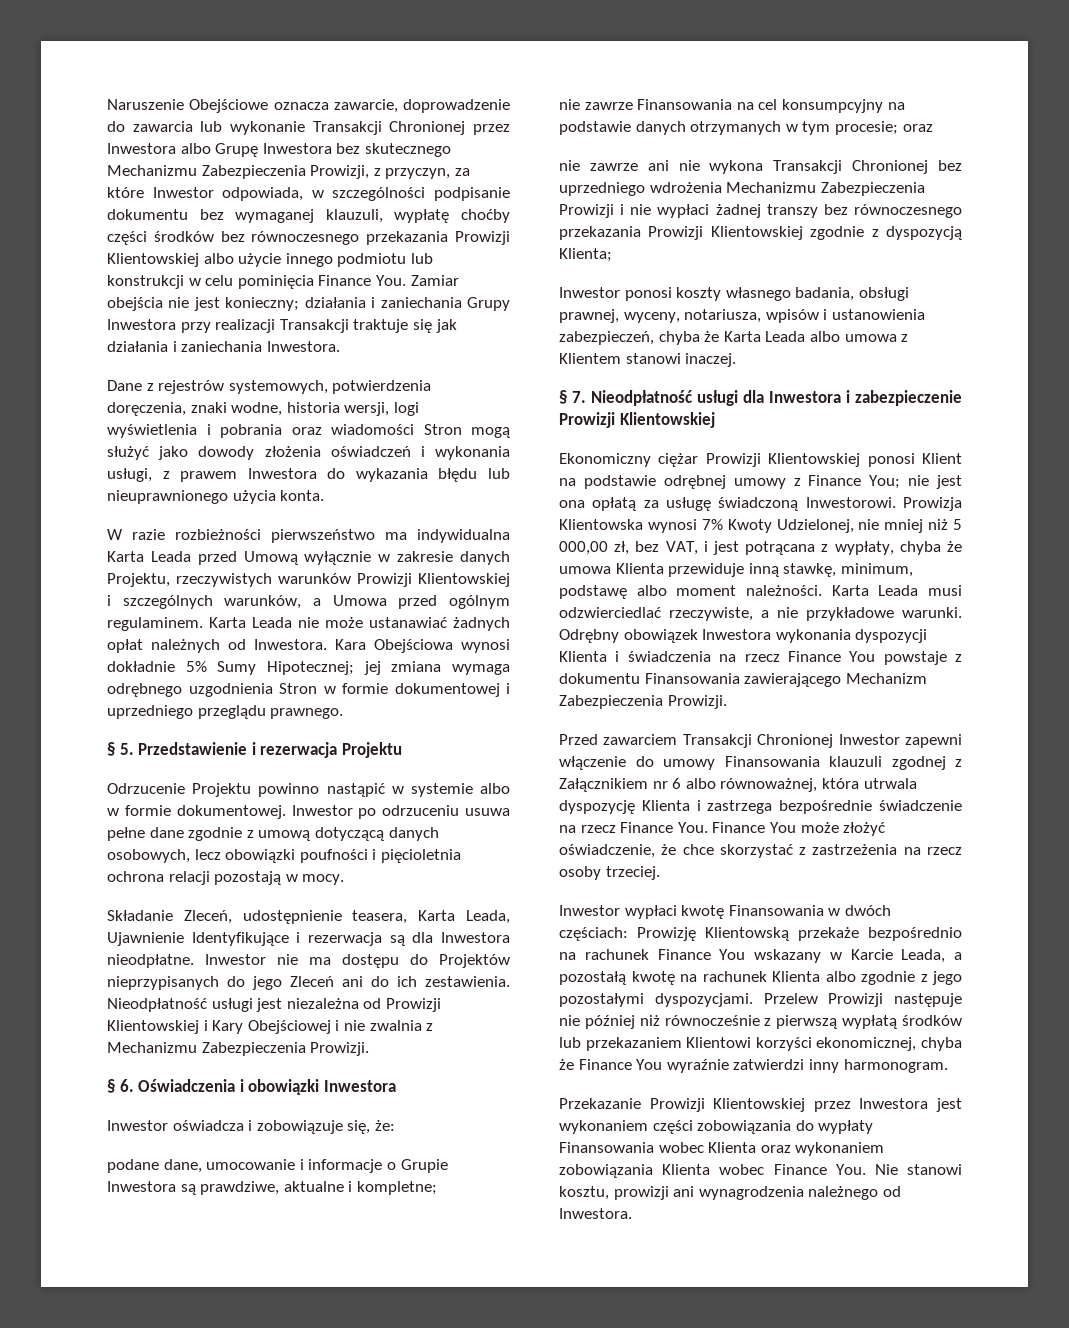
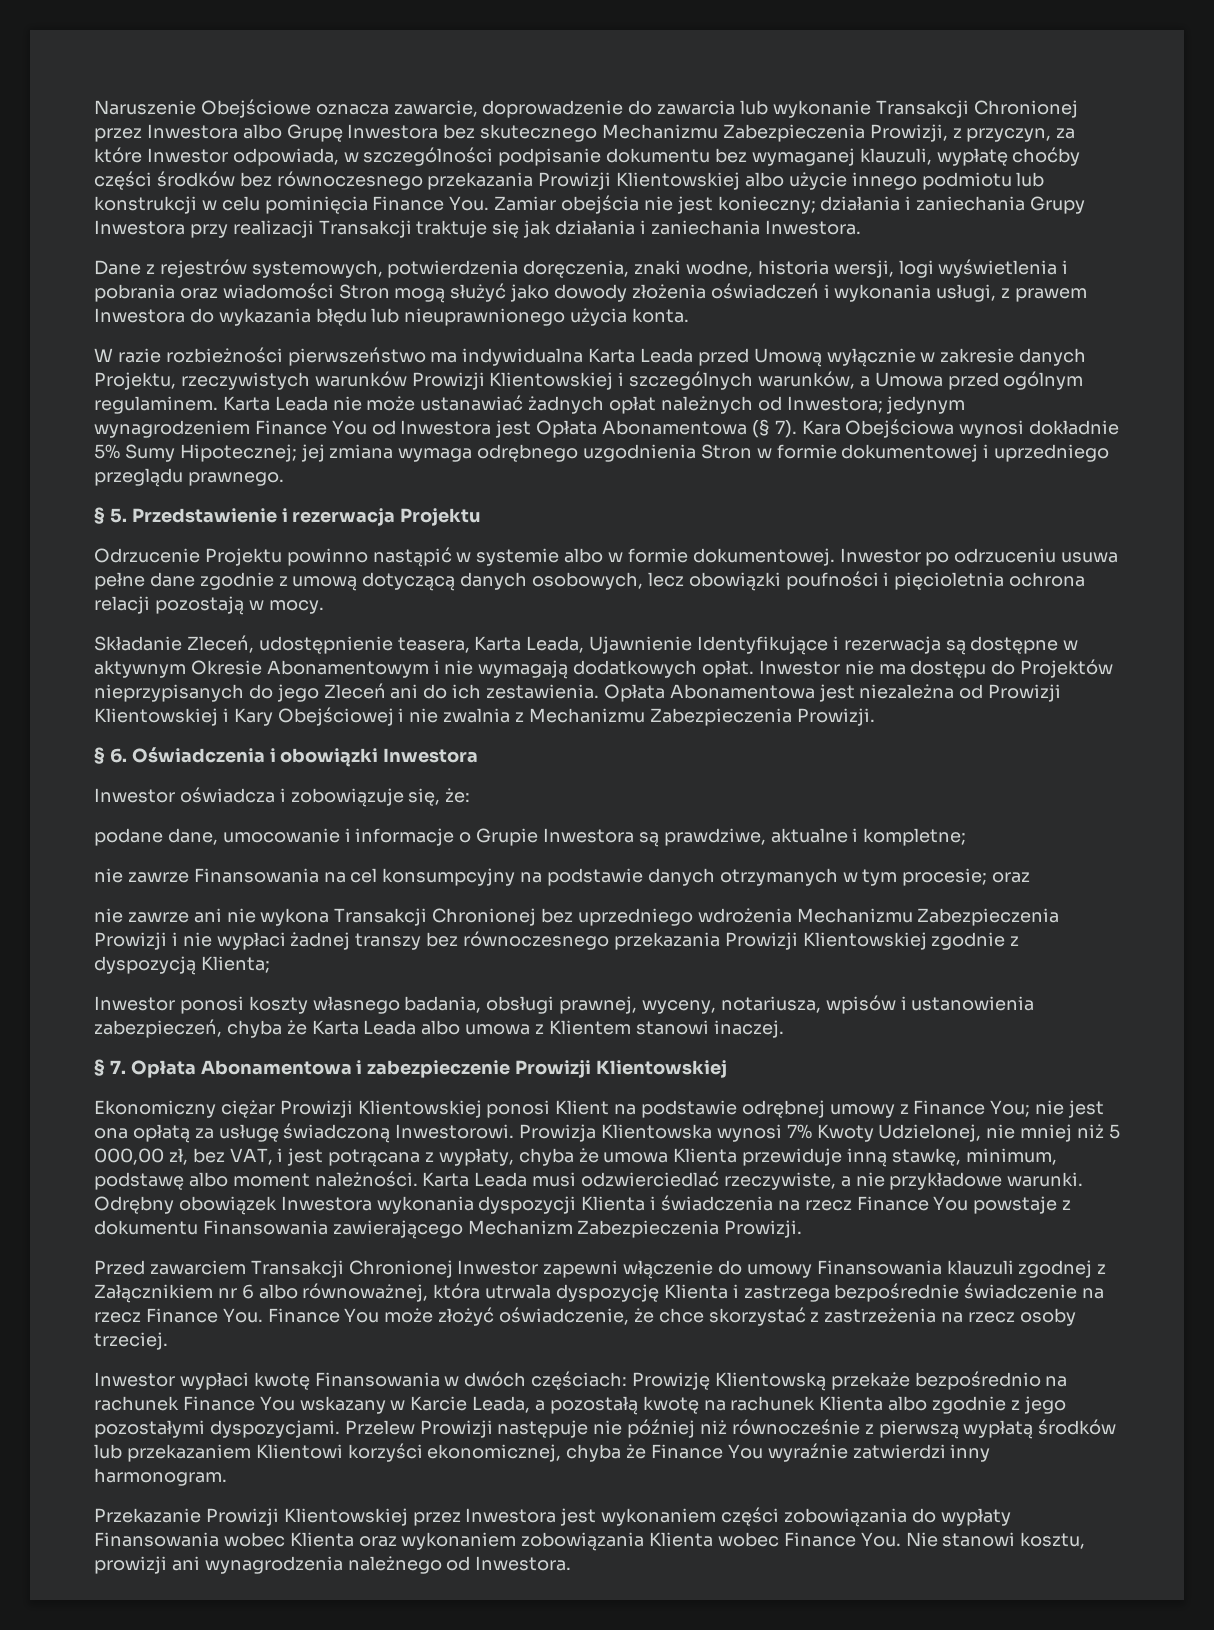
[254,639,327,650] Inwestora. -> [786,396,966,414] [94,419,797,438] Inwestora; jedynym wynagrodzeniem Finance You od Inwestora jest Opłata Abonamentowa (§ 7).
[412,932,511,943] [107,954,194,968] dla Inwestora nieodpłatne. -> [970,636,1079,654] [94,660,755,679] dostępne w aktywnym Okresie Abonamentowym i nie wymagają dodatkowych opłat.
[107,998,253,1012] Nieodpłatność usługi -> [603,684,815,702] Opłata Abonamentowa
[591,390,841,406] Nieodpłatność usługi dla Inwestora -> [130,1060,352,1078] Opłata Abonamentowa

